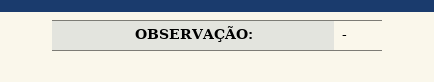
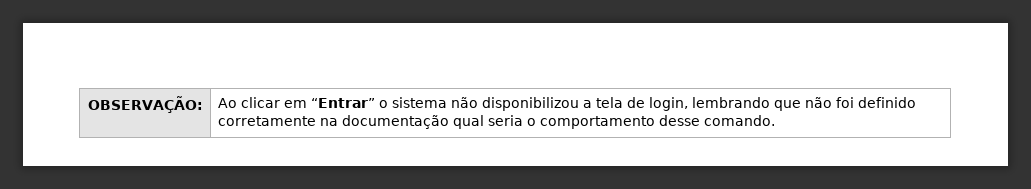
[341,35,347,39] - -> [217,97,916,111] [217,115,775,129] Ao clicar em “Entrar” o sistema não disponibilizou a tela de login, lembrando que não foi definido corretamente na documentação qual seria o comportamento desse comando.

